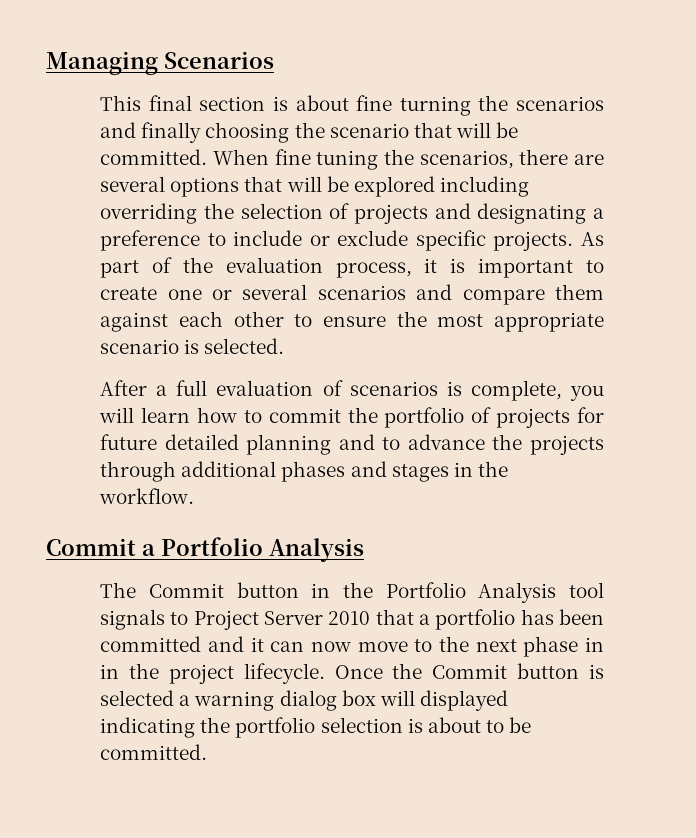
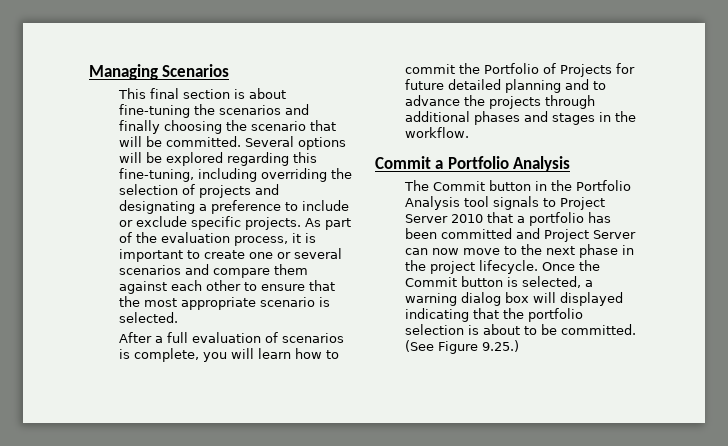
[356,95,471,116] fine turning -> [118,104,190,118] fine-tuning
[212,149,604,170] [100,176,435,197] When fine tuning the scenarios, there are several options that will be explored -> [244,136,346,150] [118,152,317,166] [118,168,194,182] Several options will be explored regarding this fine-tuning,
(386, 321) none -> [308,280,335,291] that
[384,407,571,428] portfolio of projects -> [483,63,612,77] Portfolio of Projects
[250,637,264,652] it -> [543,229,636,242] Project Server
[100,664,120,679] in -> (634, 250) none
[100,690,175,706] selected -> [521,276,581,288] selected,
(196, 727) none -> [472,308,499,319] that
(208, 752) none -> [404,340,519,354] (See Figure 9.25.)

